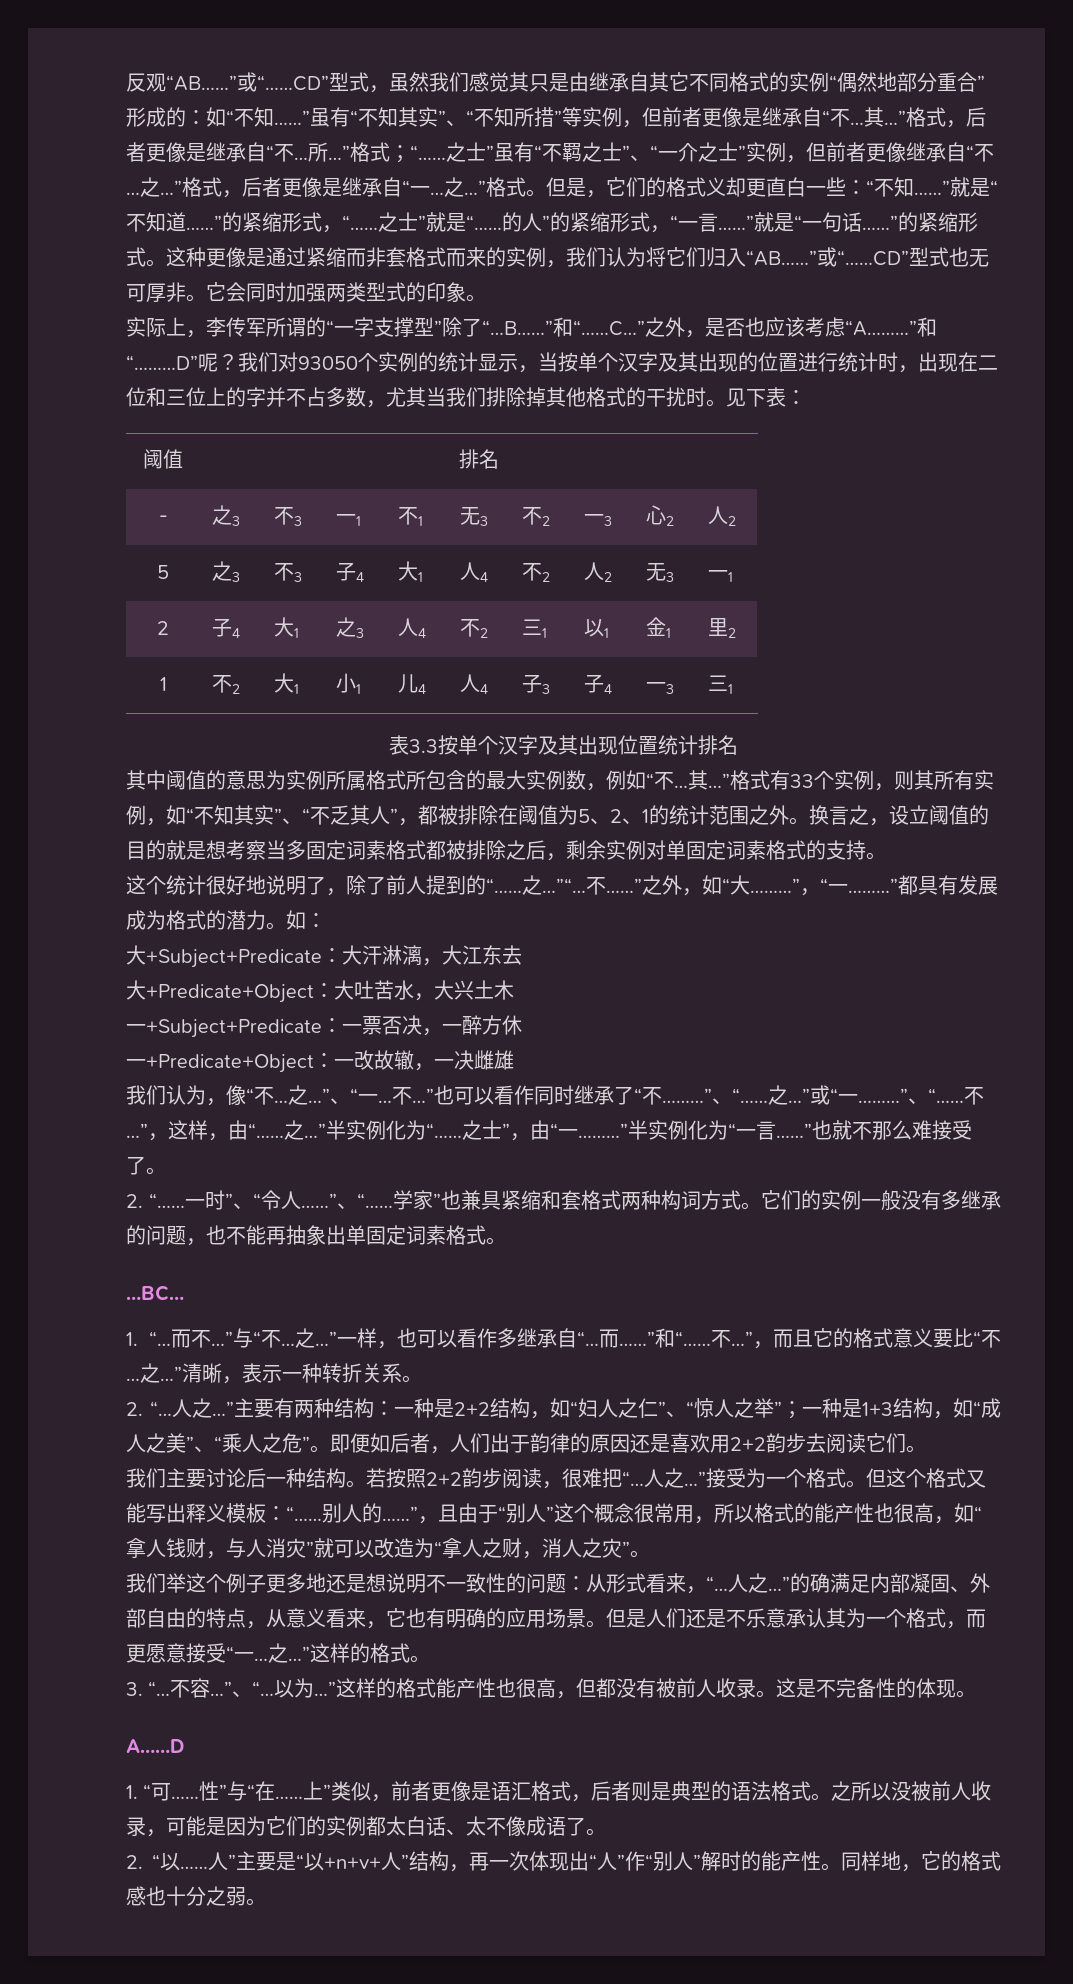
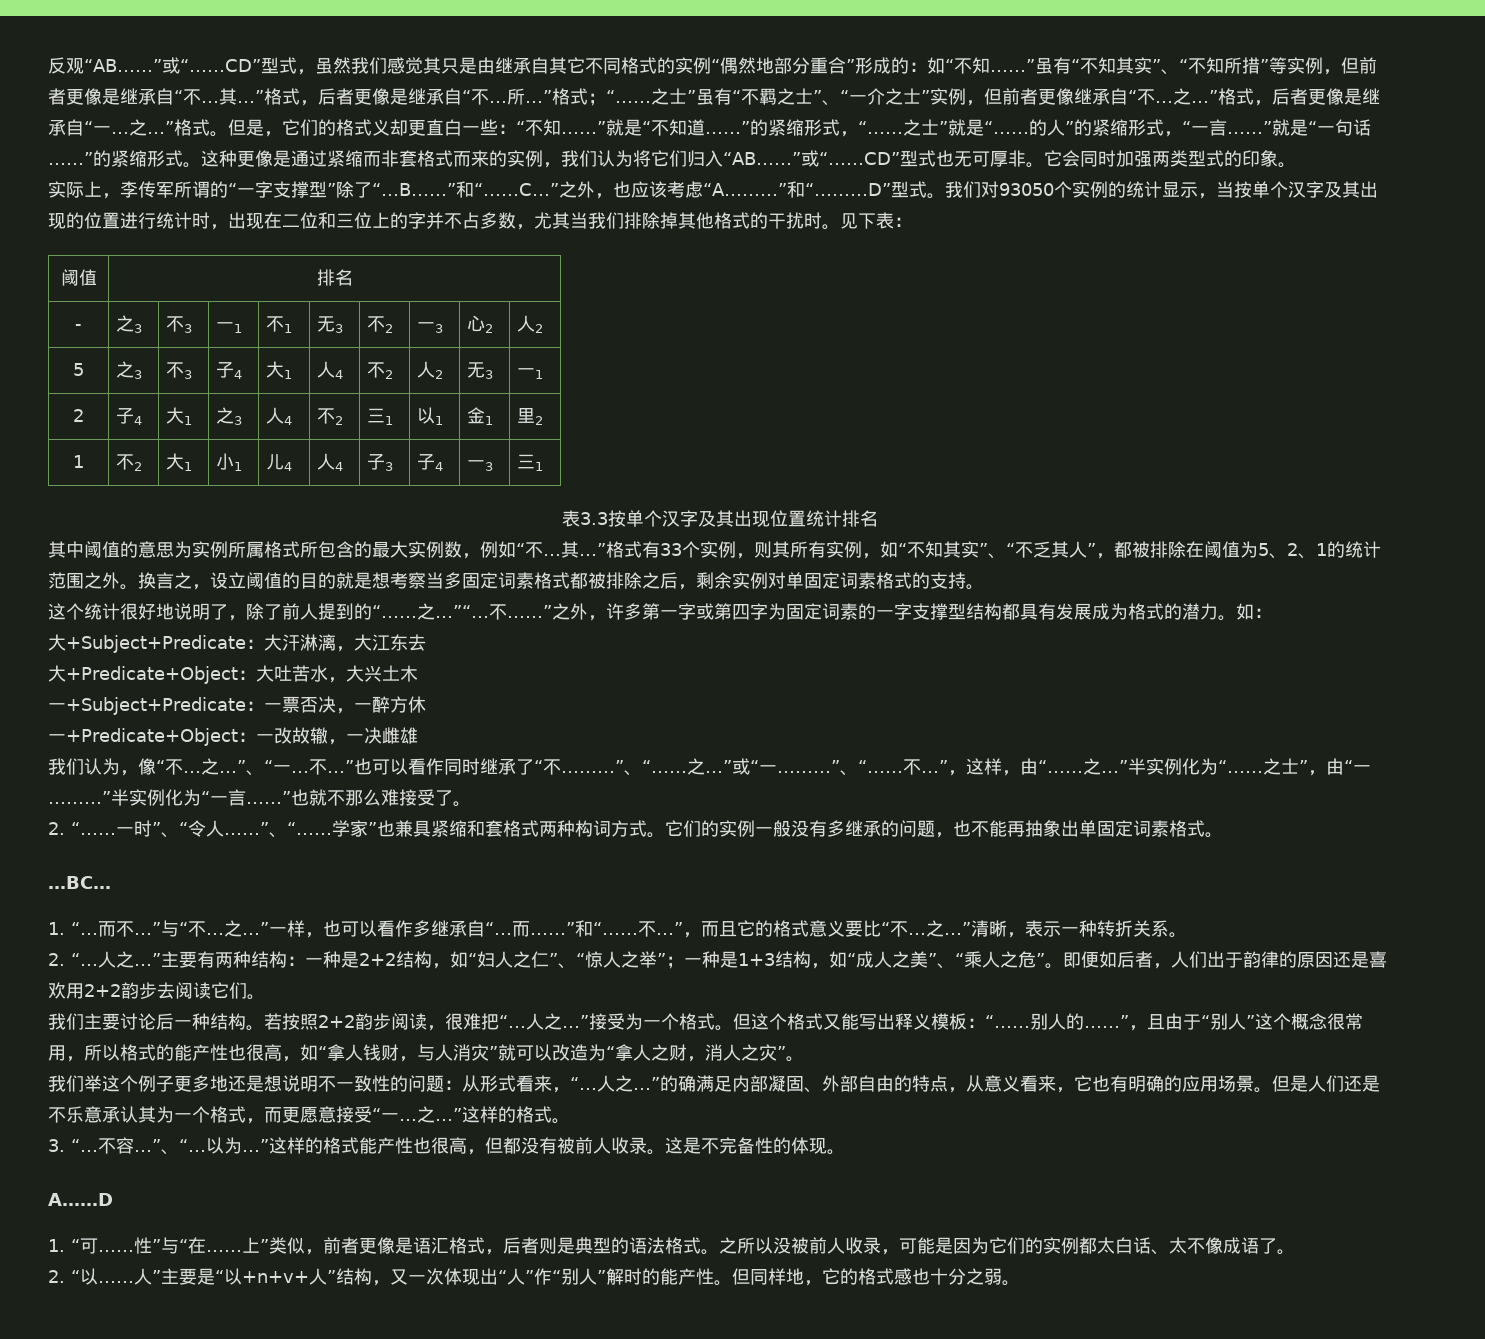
[705,318,745,337] 是否 -> (613, 196) none
[198,353,238,372] 呢？ -> [890,181,945,199] 型式。
[702,875,898,896] 如“大………”，“一………” -> [606,603,1002,620] 许多第一字或第四字为固定词素的一字支撑型结构
[469,1852,489,1871] 再 -> [390,1269,408,1285] 又
(841, 1867) none -> [732,1268,750,1285] 但

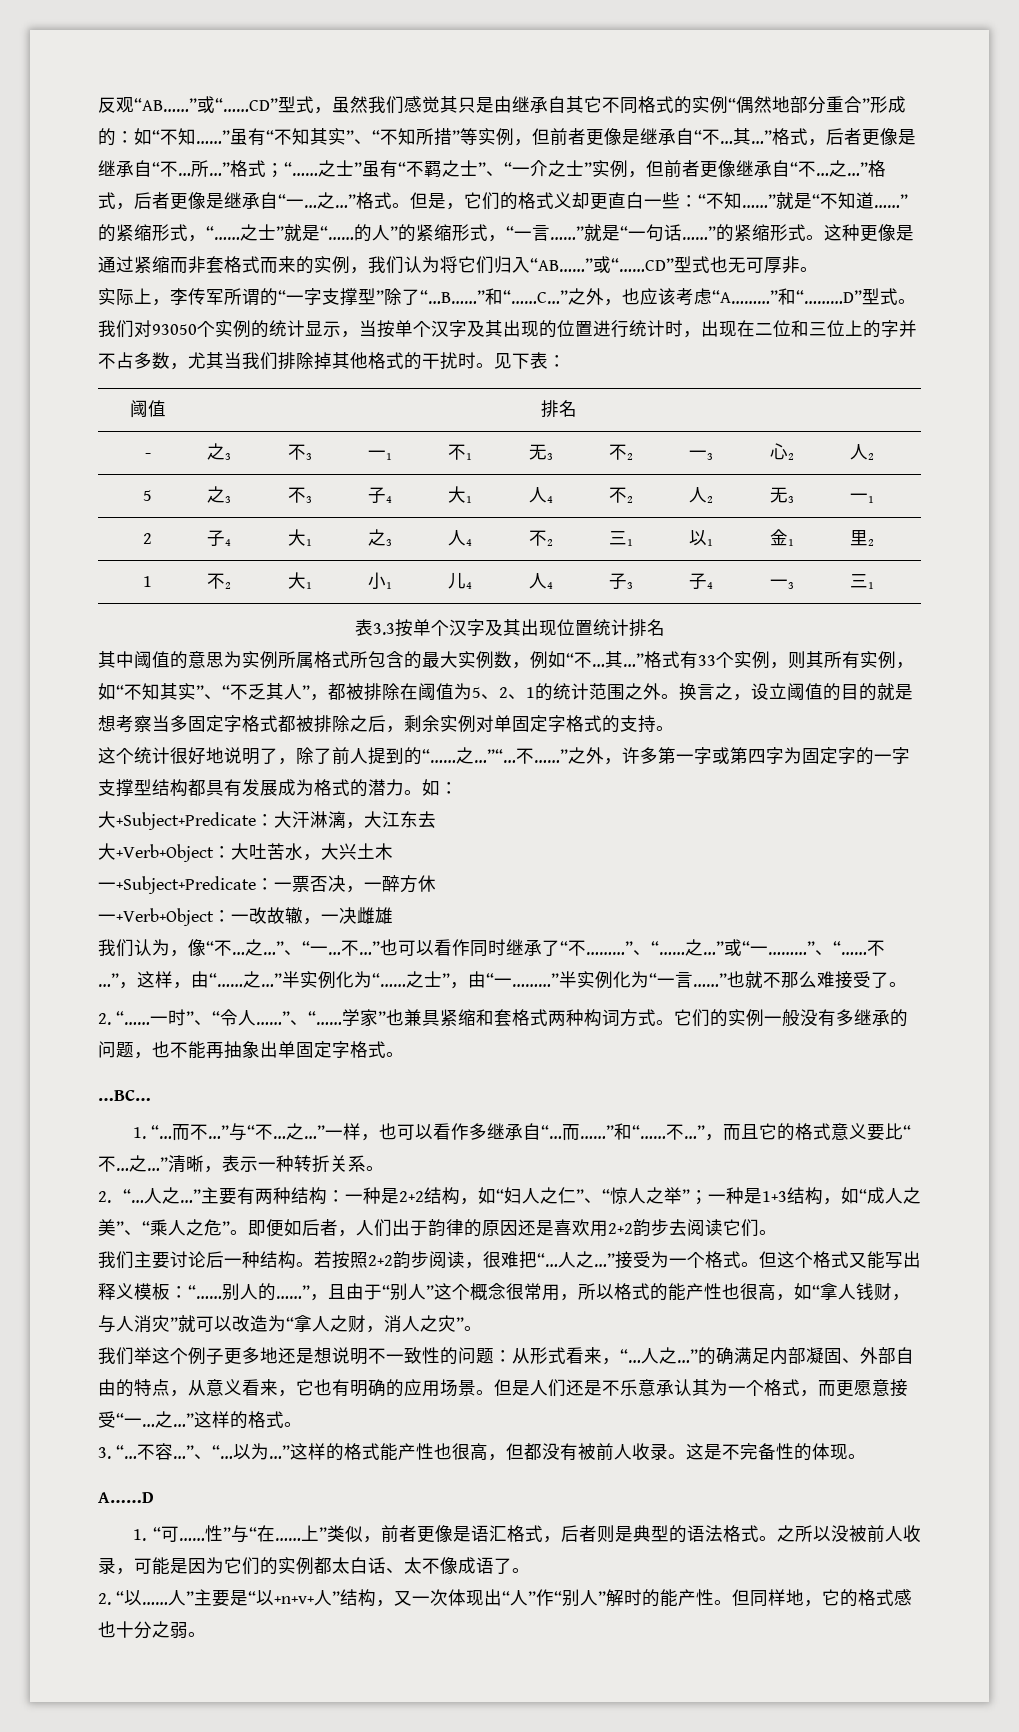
[1043,150,1296,168] 它会同时加强两类型式的印象。 -> (818, 269) none
[498,572,534,589] 词素 -> [224,715,242,732] 字
[840,572,876,589] 词素 -> [548,715,566,732] 字
[822,603,858,620] 词素 -> [838,747,856,764] 字
[66,666,238,684] +Predicate+Object -> [116,844,214,862] +Verb+Object
[66,728,238,746] +Predicate+Object -> [116,908,214,926] +Verb+Object
[1133,820,1169,837] 词素 -> [332,1041,350,1058] 字

